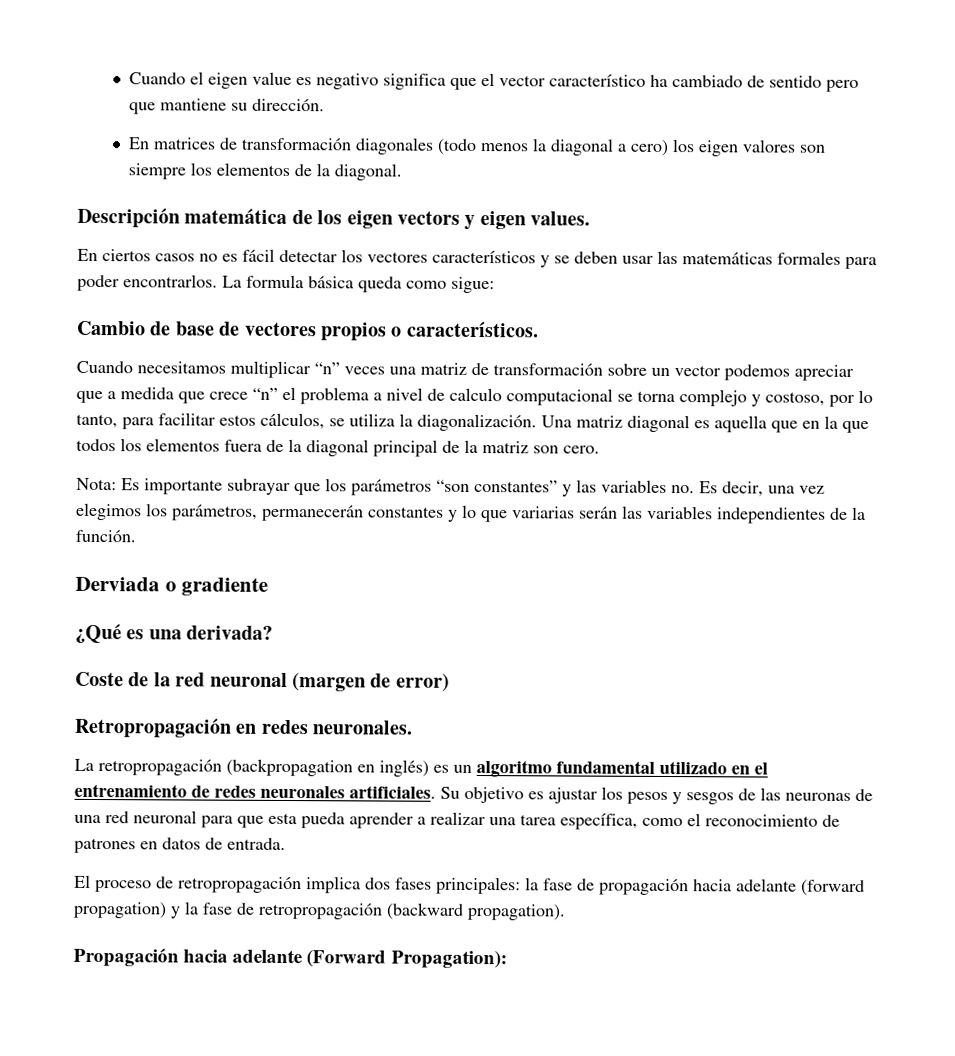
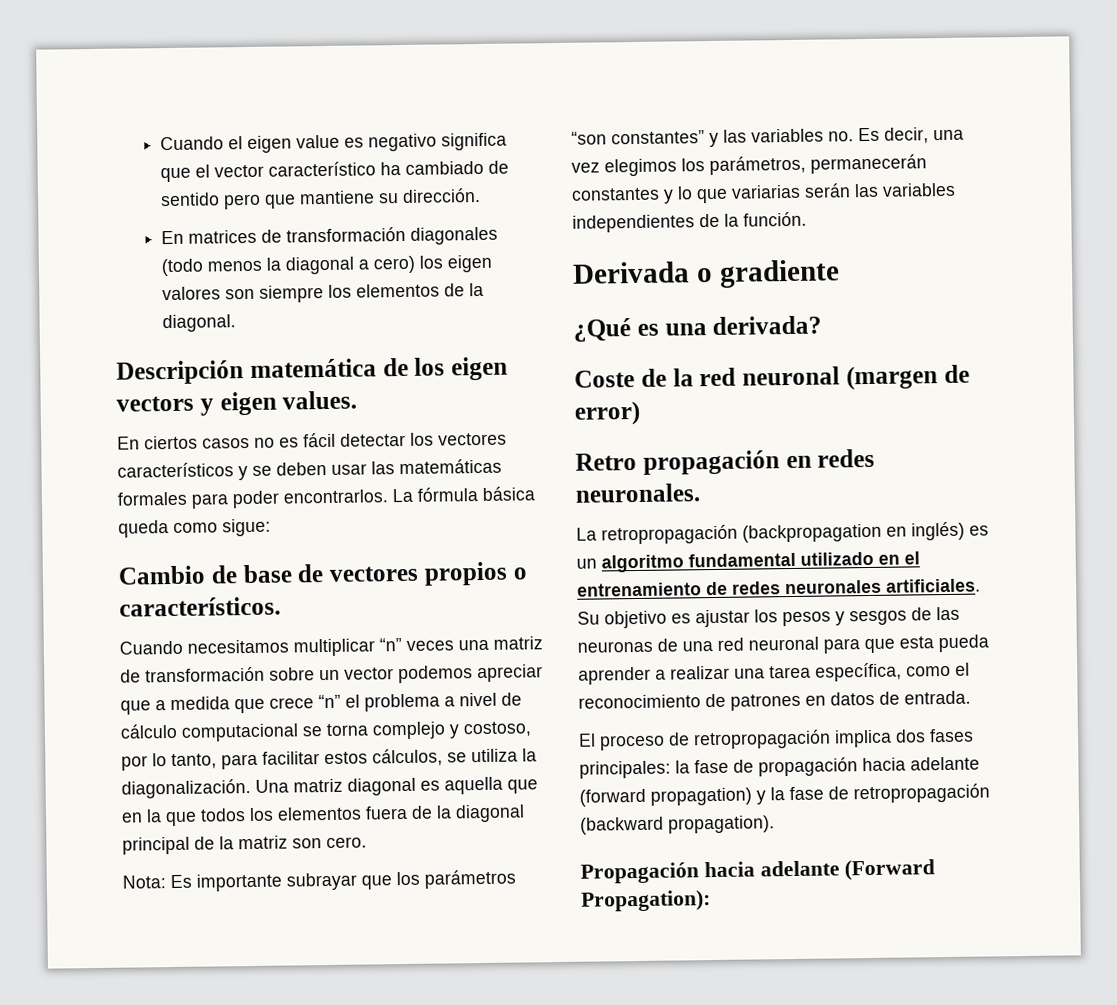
[246,274,304,289] formula -> [417,487,478,502] fórmula
[449,387,502,402] calculo -> [120,723,178,739] cálculo
[75,576,160,592] Derviada -> [572,261,690,284] Derivada
[74,717,231,738] Retropropagación -> [575,450,780,475] Retro propagación

